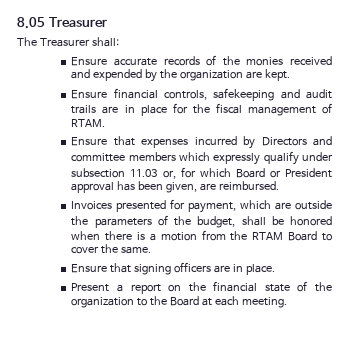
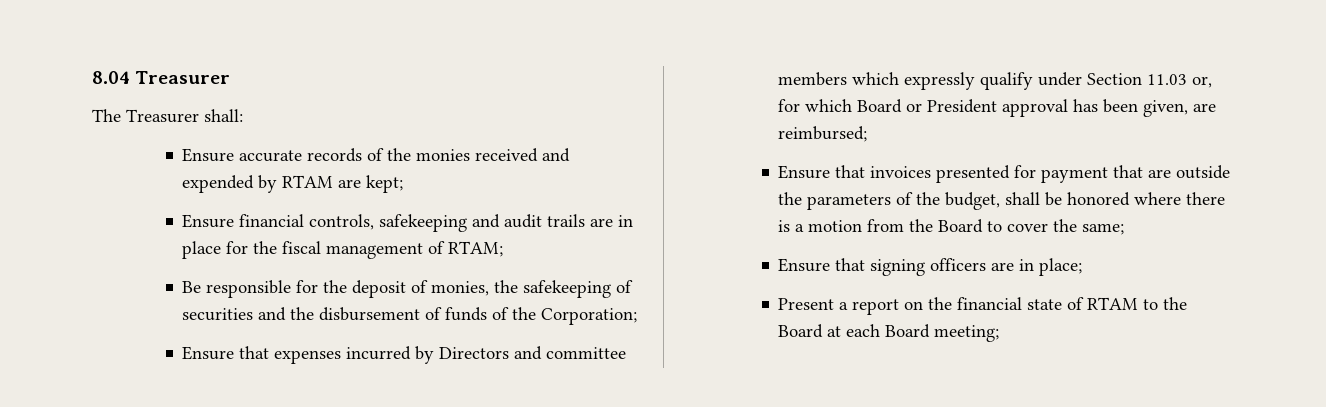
[17,17,45,29] 8.05 -> [92,71,130,84] 8.04
[160,69,291,81] the organization are kept. -> [282,175,404,193] RTAM are kept;
[71,119,106,127] RTAM. -> [448,241,504,257] [182,280,634,298] [182,307,638,325] RTAM; // Be responsible for the deposit of monies, the safekeeping of securities and the disbursement of funds of the Corporation;
[71,168,126,178] subsection -> [1087,73,1143,85] Section
[219,181,280,190] [71,199,272,213] reimbursed. // Invoices presented for payment, which -> [778,126,868,142] [778,165,1144,183] reimbursed; // Ensure that invoices presented for payment that
[71,231,101,240] when -> [1134,192,1182,205] where
[252,232,284,240] RTAM -> (934, 225) none
[121,246,152,254] same. -> [1082,223,1125,235] same;
[246,264,276,275] place. -> [1039,258,1083,276] place;
[315,282,332,292] [71,297,135,308] the organization -> [1087,297,1139,310] RTAM
[242,297,288,308] meeting. -> [885,324,1000,342] Board meeting;

